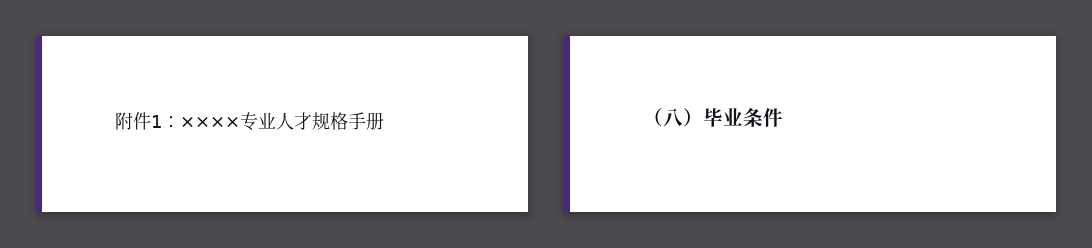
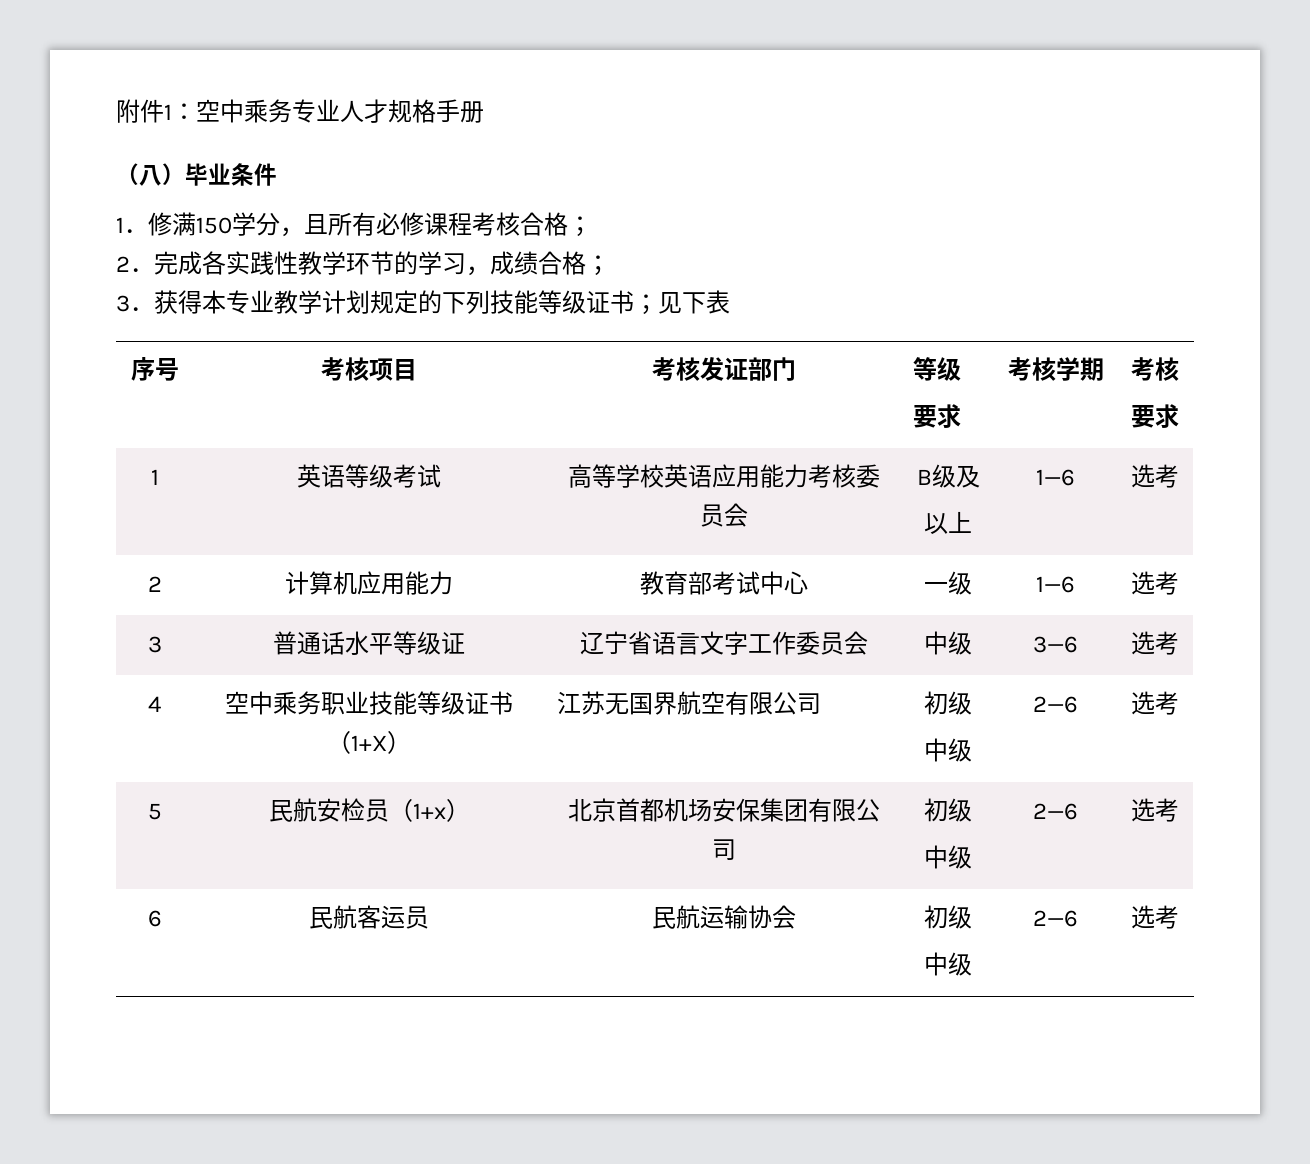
[180,117,240,128] ×××× -> [196,99,292,123] 空中乘务
(783, 117) none -> [116,212,592,237] [116,251,610,276] [116,290,730,315] [130,357,179,381] [321,357,418,381] [651,357,796,381] [912,357,961,381] [912,404,961,428] [1007,357,1104,381] [1131,357,1179,381] [1131,404,1179,428] [150,469,159,485] [297,464,442,488] [567,464,880,488] [699,503,748,527] [916,464,980,488] [924,511,972,534] [1036,469,1075,486] [1131,464,1179,488] [147,576,162,592] [285,571,454,595] [639,571,808,595] [924,571,972,595] [1036,576,1075,593] [1131,571,1179,595] [147,636,162,653] [273,631,466,655] [579,631,868,655] [924,631,972,655] [1033,636,1078,653] [1131,631,1179,655] [148,696,161,712] [225,691,513,715] [327,731,412,754] [556,691,821,715] [924,691,972,715] [924,738,972,762] [1033,696,1078,713] [1131,691,1179,715] [147,803,162,820] [268,798,470,822] [567,798,880,822] [711,839,736,860] [924,798,972,822] [924,845,972,869] [1033,803,1078,820] [1131,798,1179,822] [147,910,162,927] [309,905,430,929] [651,905,796,929] [924,905,972,929] [924,952,972,976] [1033,910,1078,927] [1131,905,1179,929] // 1．修满150学分，且所有必修课程考核合格； // 2．完成各实践性教学环节的学习，成绩合格； // 3．获得本专业教学计划规定的下列技能等级证书；见下表 // 序号 | 考核项目 | 考核发证部门 | 等级 // 要求 | 考核学期 | 考核 // 要求 // 1 | 英语等级考试 | 高等学校英语应用能力考核委员会 | B级及 // 以上 | 1—6 | 选考 // 2 | 计算机应用能力 | 教育部考试中心 | 一级 | 1—6 | 选考 // 3 | 普通话水平等级证 | 辽宁省语言文字工作委员会 | 中级 | 3—6 | 选考 // 4 | 空中乘务职业技能等级证书（1+X） | 江苏无国界航空有限公司 | 初级 // 中级 | 2—6 | 选考 // 5 | 民航安检员（1+x） | 北京首都机场安保集团有限公司 | 初级 // 中级 | 2—6 | 选考 // 6 | 民航客运员 | 民航运输协会 | 初级 // 中级 | 2—6 | 选考

